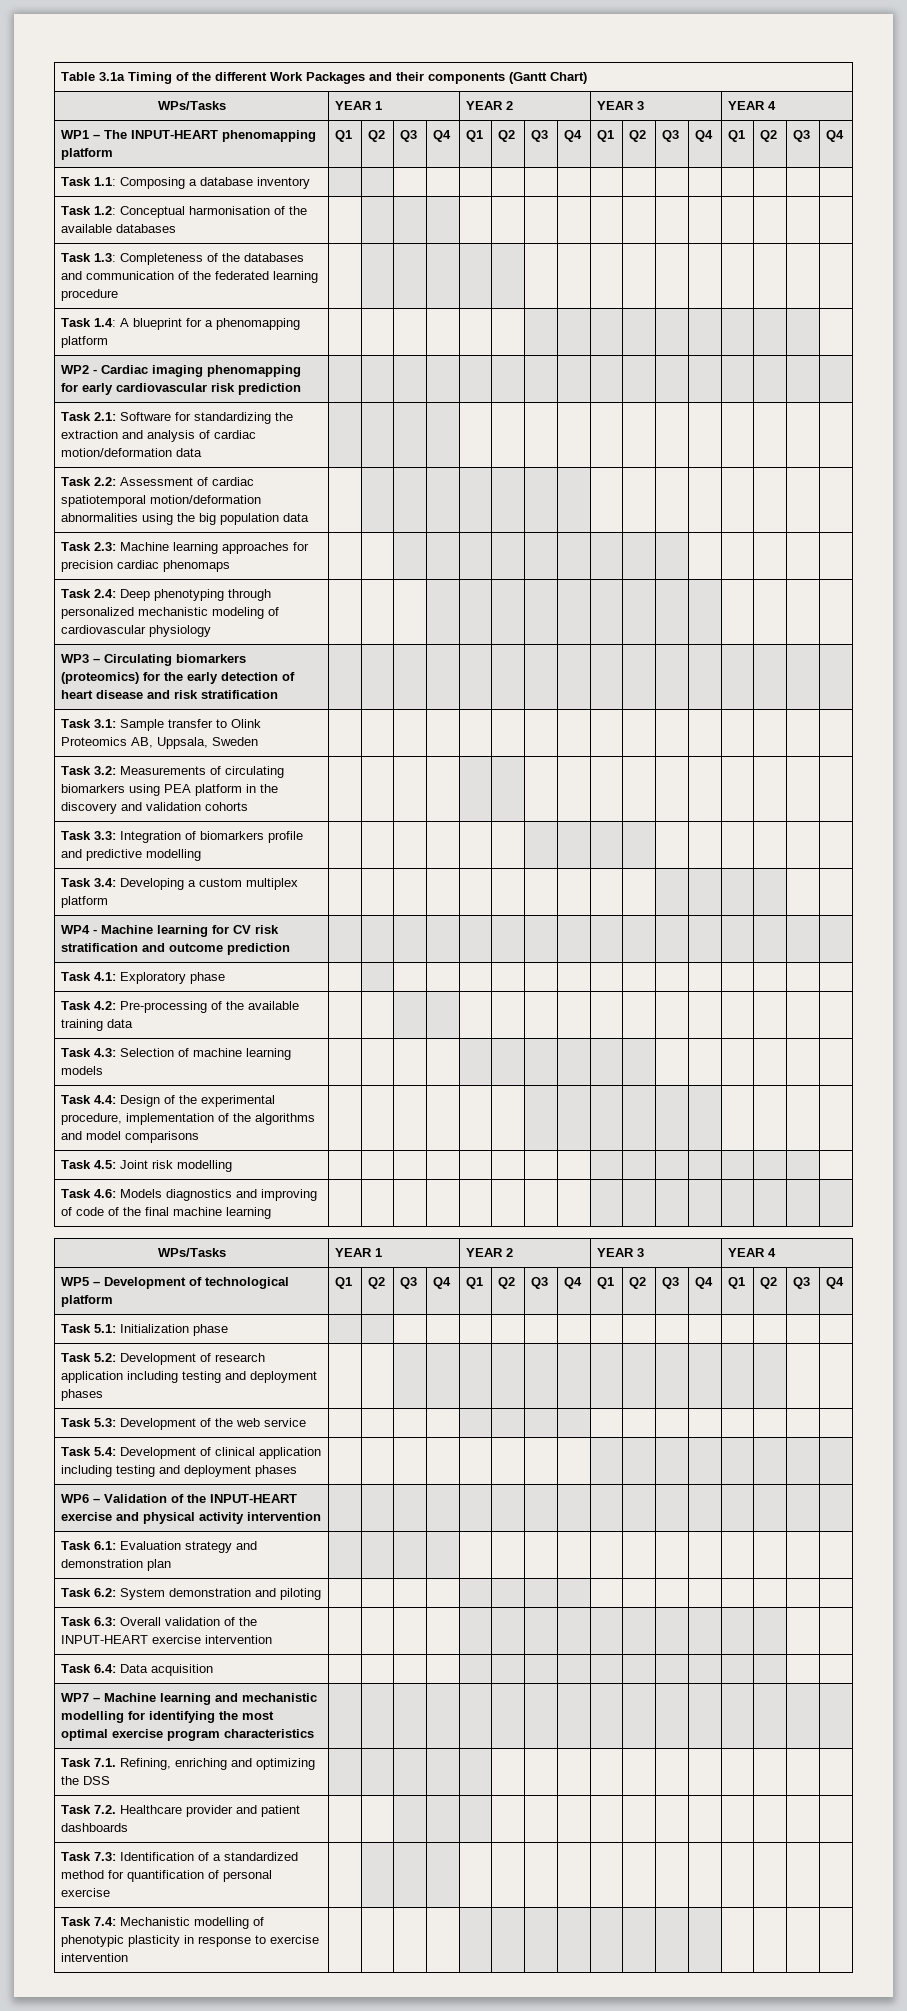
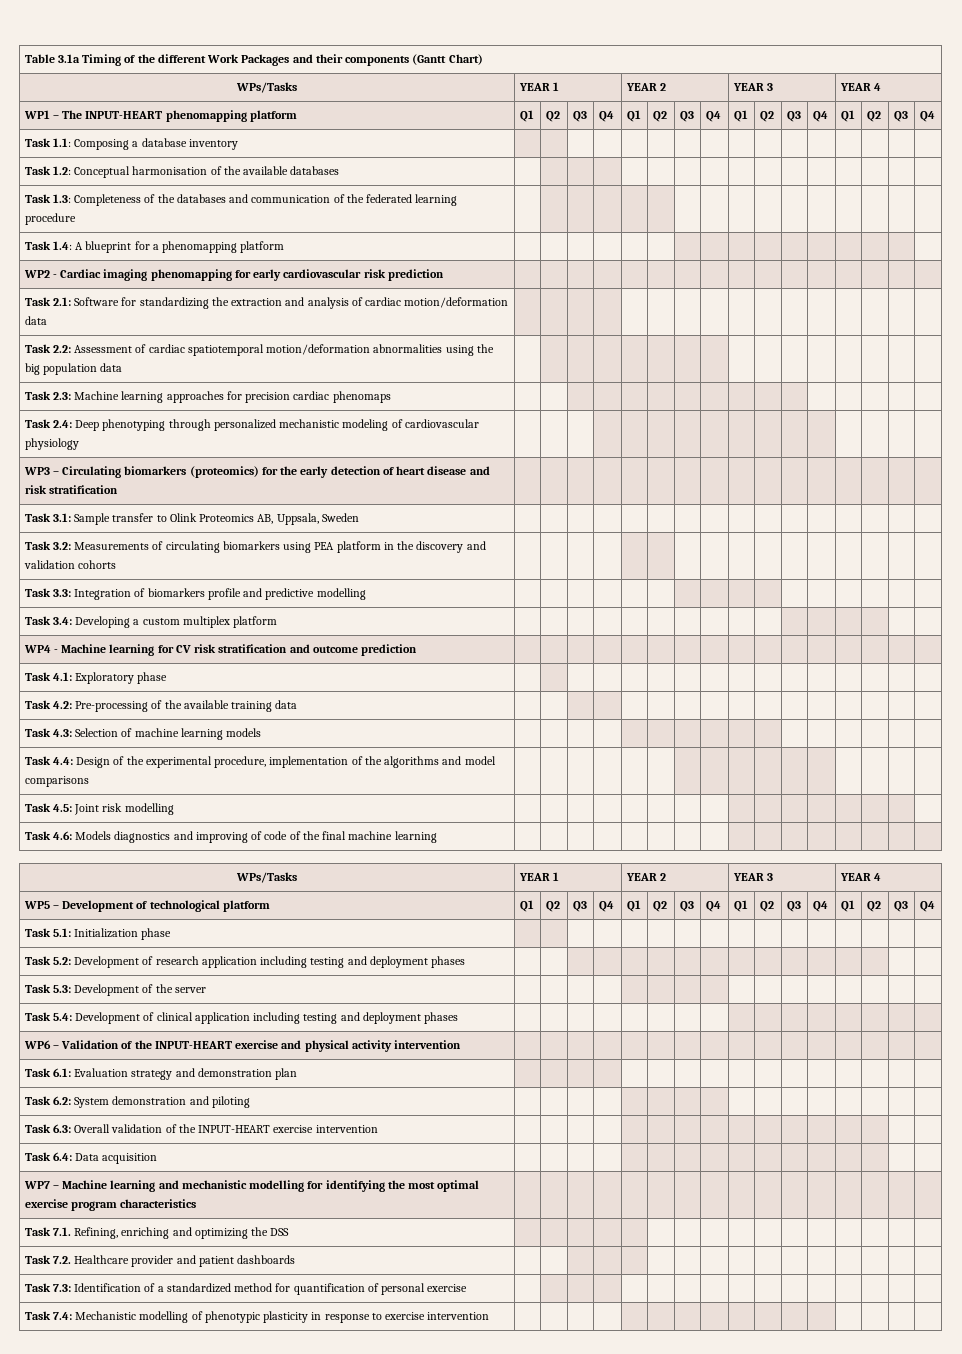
[236,1418,307,1427] web service -> [174,987,206,993] server

